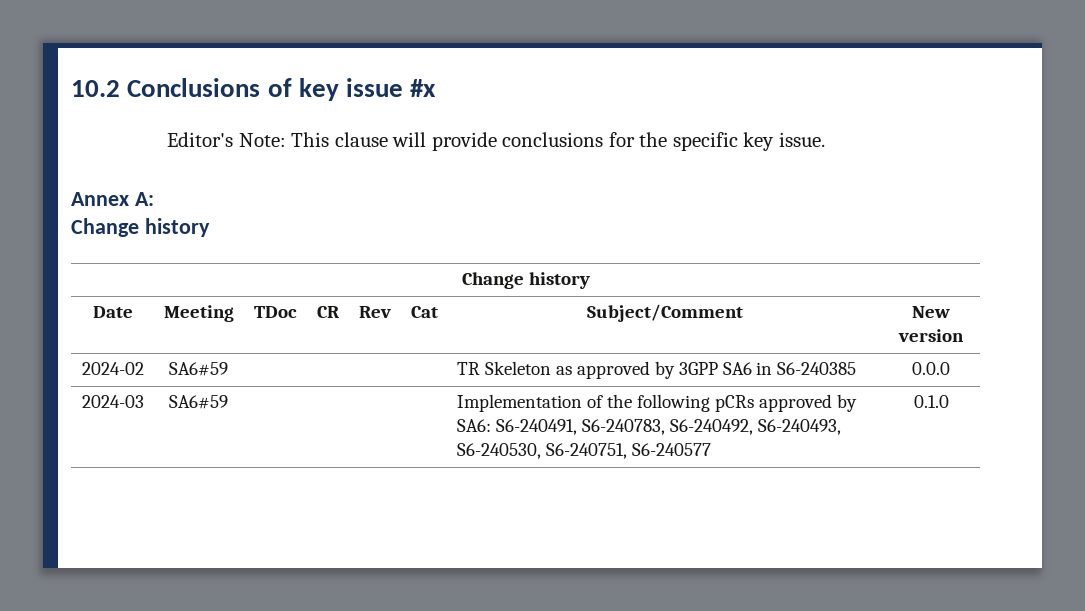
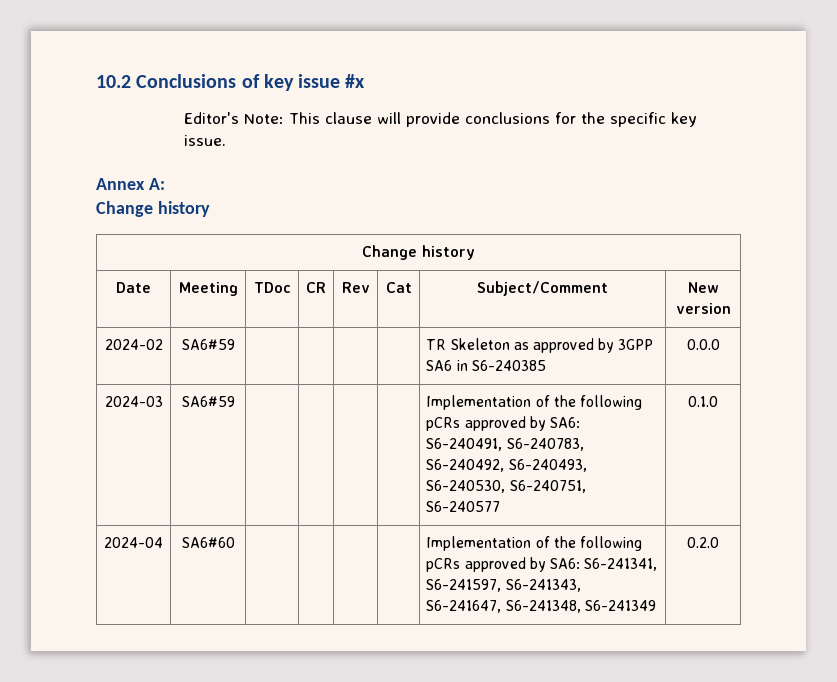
(949, 401) none -> [104,537,163,548] [181,537,235,548] [426,536,642,551] [426,557,658,572] [426,579,581,592] [426,600,656,613] [687,537,719,548] // 2024-04 | SA6#60 | | | | | Implementation of the following pCRs approved by SA6: S6-241341, S6-241597, S6-241343, S6-241647, S6-241348, S6-241349 | 0.2.0

